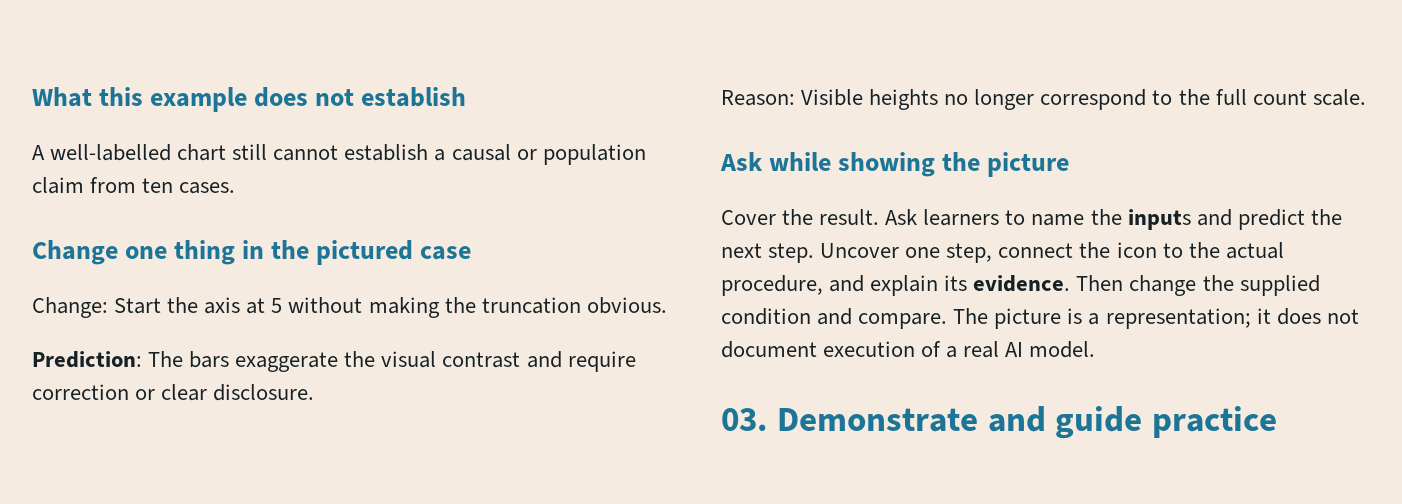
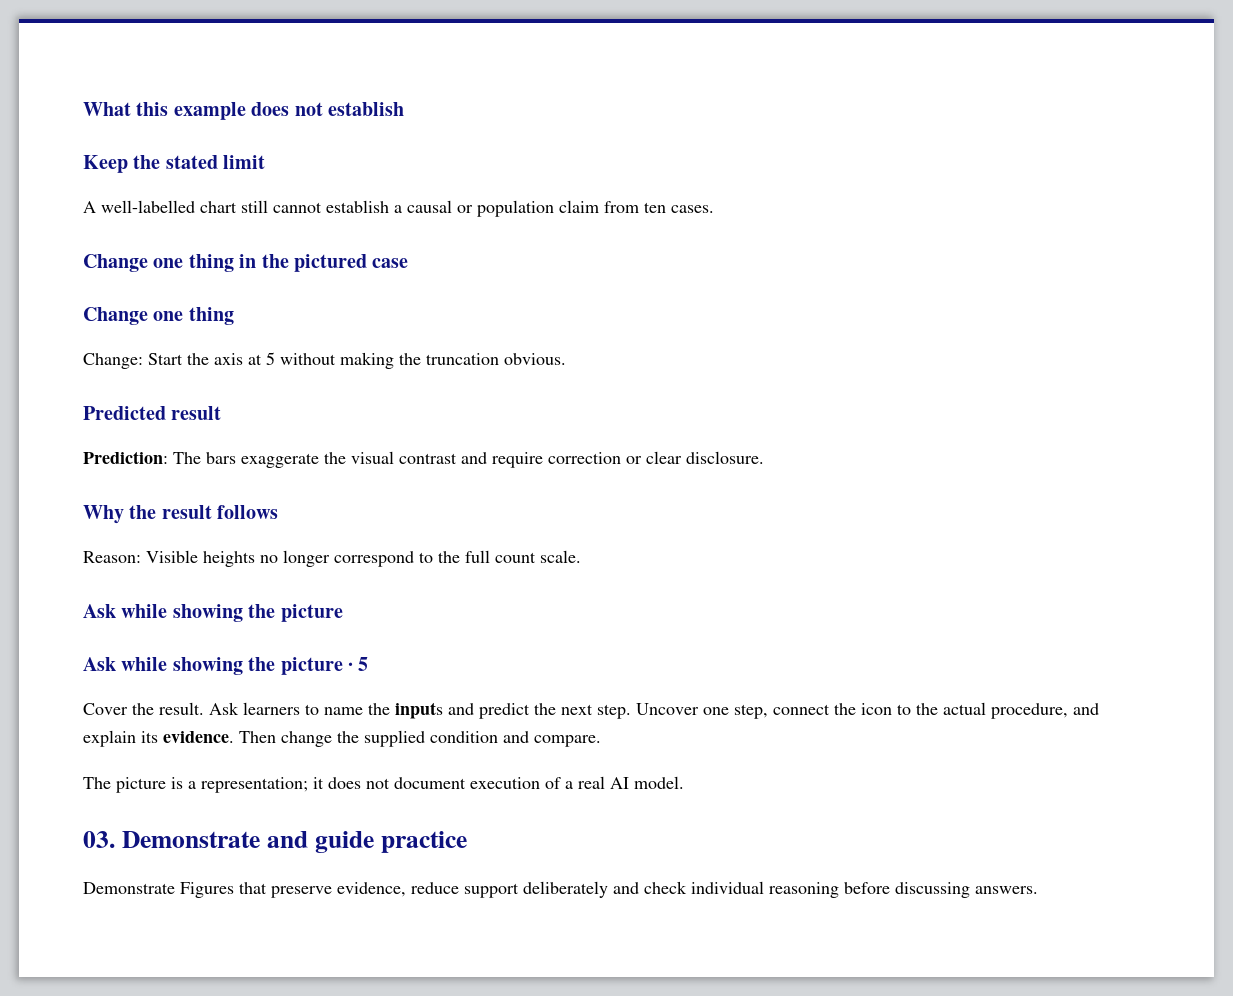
(467, 97) none -> [83,155,266,173] // Keep the stated limit
(472, 253) none -> [83,307,234,325] // Change one thing
(667, 305) none -> [83,406,222,420] // Predicted result
(315, 392) none -> [83,505,279,524] // Why the result follows
(1070, 164) none -> [83,657,369,675] // Ask while showing the picture · 5
(948, 321) none -> (601, 741) //
(1277, 422) none -> [83,881,1038,898] // Demonstrate Figures that preserve evidence, reduce support deliberately and check individual reasoning before discussing answers.

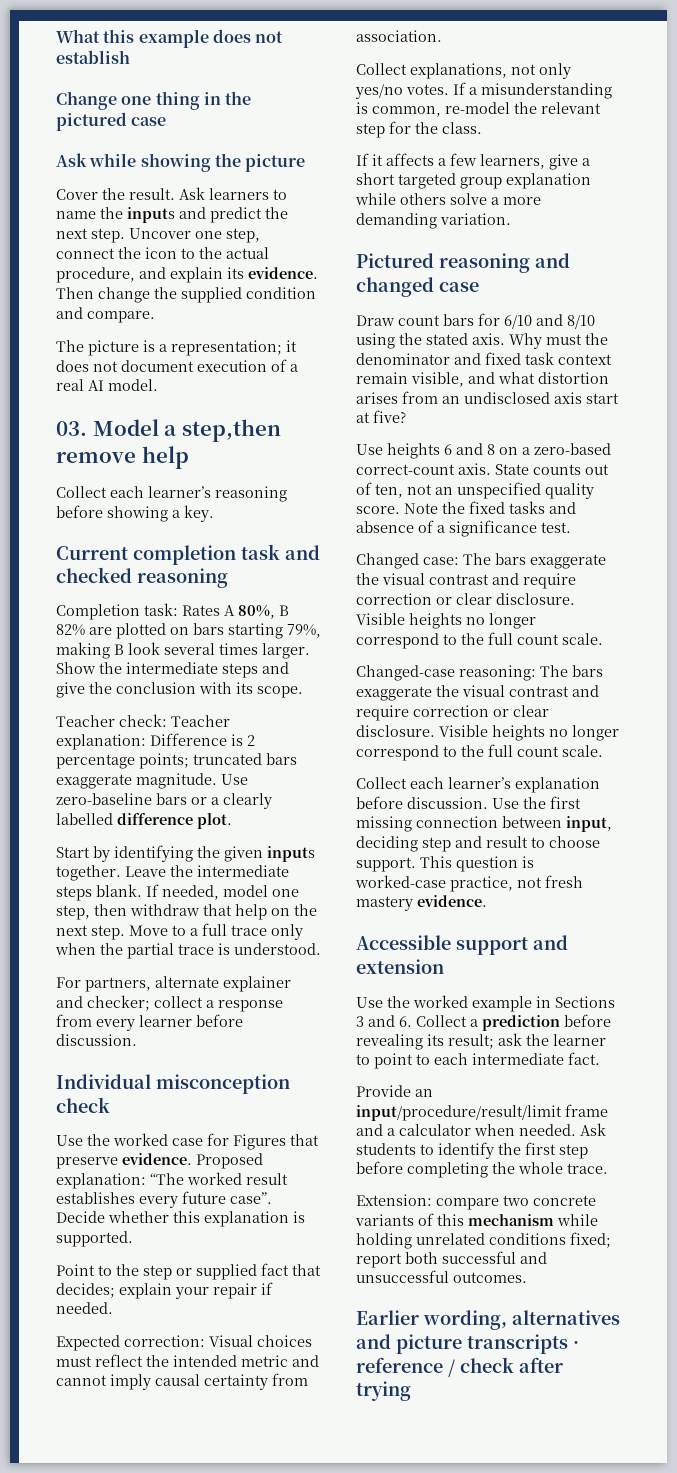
[83,155,266,173] [83,200,714,217] // Keep the stated limit // A well-labelled chart still cannot establish a causal or population claim from ten cases. -> (130, 57) none
[83,307,234,325] [83,352,566,369] [83,406,222,420] [83,451,764,468] [83,505,279,524] [83,550,581,567] [83,604,343,622] [83,657,369,675] // Change one thing // Change: Start the axis at 5 without making the truncation obvious. // Predicted result // Prediction: The bars exaggerate the visual contrast and require correction or clear disclosure. // Why the result follows // Reason: Visible heights no longer correspond to the full count scale. // Ask while showing the picture // Ask while showing the picture · 5 -> [56,153,306,172] // Ask while showing the picture
[121,831,467,853] [83,881,1038,898] Demonstrate and guide practice // Demonstrate Figures that preserve evidence, reduce support deliberately and check individual reasoning before discussing answers. -> [92,419,281,442] [56,446,189,469] [56,486,287,502] [56,505,214,522] [56,544,320,565] [56,567,228,588] [56,603,289,620] [56,623,321,639] [56,642,310,659] [56,662,289,678] [56,682,303,698] [56,714,230,727] [56,733,255,750] [56,753,297,769] [56,773,248,789] [56,793,272,809] [56,813,232,829] [56,845,315,862] [56,865,289,881] [56,884,299,901] [56,904,317,920] [56,923,303,940] [55,943,321,959] [56,976,291,992] [56,995,283,1012] [56,1014,243,1031] [56,1034,137,1046] [56,1074,290,1094] [56,1097,110,1113] [56,1133,319,1150] [56,1153,263,1169] [56,1172,288,1189] [56,1191,272,1208] [56,1211,305,1227] [56,1231,133,1247] [56,1263,321,1280] [56,1282,273,1299] [56,1302,113,1314] [56,1335,312,1351] [56,1354,319,1367] [56,1373,308,1390] [356,30,442,42] [356,63,571,79] [355,82,612,99] [356,102,601,117] [356,121,482,138] [356,153,590,170] [356,173,591,189] [355,193,541,205] [356,213,511,229] [356,253,570,273] [356,277,479,297] [356,313,595,329] [356,333,608,349] [356,352,612,365] [356,372,609,387] [356,391,619,404] [356,410,406,423] [356,443,611,459] [356,463,609,475] [356,482,594,499] [356,501,576,514] [356,520,571,537] [356,553,606,569] [356,573,576,589] [356,593,575,605] [356,613,536,629] [356,632,603,649] [356,665,603,681] [356,685,599,701] [356,705,549,721] [356,725,619,741] [356,744,603,761] [356,777,600,793] [356,796,581,809] [356,816,612,832] [356,836,600,852] [356,856,534,872] [355,875,583,892] [356,895,487,911] [356,935,568,955] [356,959,444,974] [356,995,615,1012] [356,1014,611,1031] [356,1033,606,1050] [356,1052,600,1069] [356,1085,433,1097] [356,1104,608,1121] [356,1123,606,1136] [356,1142,588,1159] [356,1161,608,1178] [356,1194,596,1210] [355,1213,598,1226] [356,1232,611,1249] [356,1251,547,1268] [356,1270,527,1283] [356,1310,620,1330] [356,1334,579,1354] [356,1357,563,1377] [356,1381,411,1401] Model a step,then remove help // Collect each learner’s reasoning before showing a key. // Current completion task and checked reasoning // Completion task: Rates A 80%, B 82% are plotted on bars starting 79%, making B look several times larger. Show the intermediate steps and give the conclusion with its scope. // Teacher check: Teacher explanation: Difference is 2 percentage points; truncated bars exaggerate magnitude. Use zero-baseline bars or a clearly labelled difference plot. // Start by identifying the given inputs together. Leave the intermediate steps blank. If needed, model one step, then withdraw that help on the next step. Move to a full trace only when the partial trace is understood. // For partners, alternate explainer and checker; collect a response from every learner before discussion. // Individual misconception check // Use the worked case for Figures that preserve evidence. Proposed explanation: “The worked result establishes every future case”. Decide whether this explanation is supported. // Point to the step or supplied fact that decides; explain your repair if needed. // Expected correction: Visual choices must reflect the intended metric and cannot imply causal certainty from association. // Collect explanations, not only yes/no votes. If a misunderstanding is common, re-model the relevant step for the class. // If it affects a few learners, give a short targeted group explanation while others solve a more demanding variation. // Pictured reasoning and changed case // Draw count bars for 6/10 and 8/10 using the stated axis. Why must the denominator and fixed task context remain visible, and what distortion arises from an undisclosed axis start at five? // Use heights 6 and 8 on a zero-based correct-count axis. State counts out of ten, not an unspecified quality score. Note the fixed tasks and absence of a significance test. // Changed case: The bars exaggerate the visual contrast and require correction or clear disclosure. Visible heights no longer correspond to the full count scale. // Changed-case reasoning: The bars exaggerate the visual contrast and require correction or clear disclosure. Visible heights no longer correspond to the full count scale. // Collect each learner’s explanation before discussion. Use the first missing connection between input, deciding step and result to choose support. This question is worked-case practice, not fresh mastery evidence. // Accessible support and extension // Use the worked example in Sections 3 and 6. Collect a prediction before revealing its result; ask the learner to point to each intermediate fact. // Provide an input/procedure/result/limit frame and a calculator when needed. Ask students to identify the first step before completing the whole trace. // Extension: compare two concrete variants of this mechanism while holding unrelated conditions fixed; report both successful and unsuccessful outcomes. // Earlier wording, alternatives and picture transcripts · reference / check after trying

